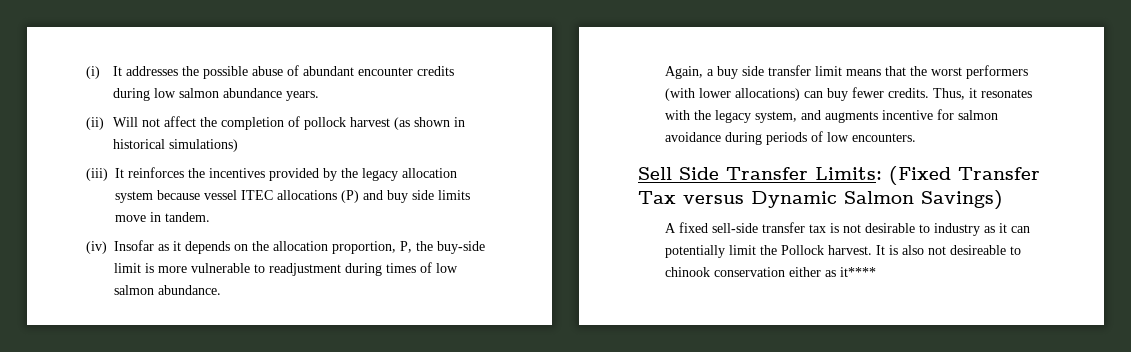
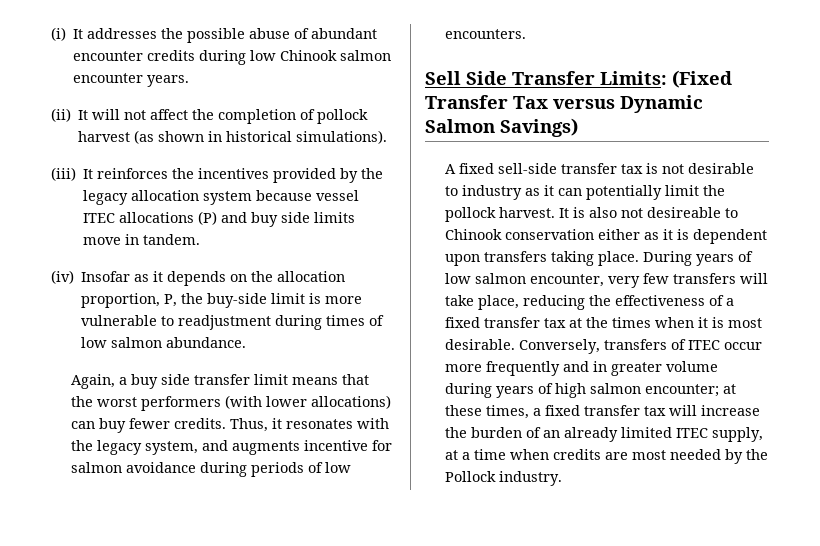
[178,88,282,98] salmon abundance -> [280,50,392,61] [73,73,144,83] Chinook salmon encounter
[112,117,138,127] Will -> [78,109,121,120] It will
[168,139,238,152] simulations) -> [296,130,388,144] simulations).
[780,245,824,255] Pollock -> [445,207,497,222] pollock
[664,267,710,277] chinook -> [445,229,503,240] Chinook
[839,267,876,277] it**** -> [663,229,768,244] [445,251,754,266] [445,273,769,288] [445,295,735,310] [445,317,763,328] [445,339,763,354] [445,361,719,376] [445,383,737,398] [445,405,761,419] [445,427,764,442] [445,449,769,464] [445,471,563,486] it is dependent upon transfers taking place. During years of low salmon encounter, very few transfers will take place, reducing the effectiveness of a fixed transfer tax at the times when it is most desirable. Conversely, transfers of ITEC occur more frequently and in greater volume during years of high salmon encounter; at these times, a fixed transfer tax will increase the burden of an already limited ITEC supply, at a time when credits are most needed by the Pollock industry.

